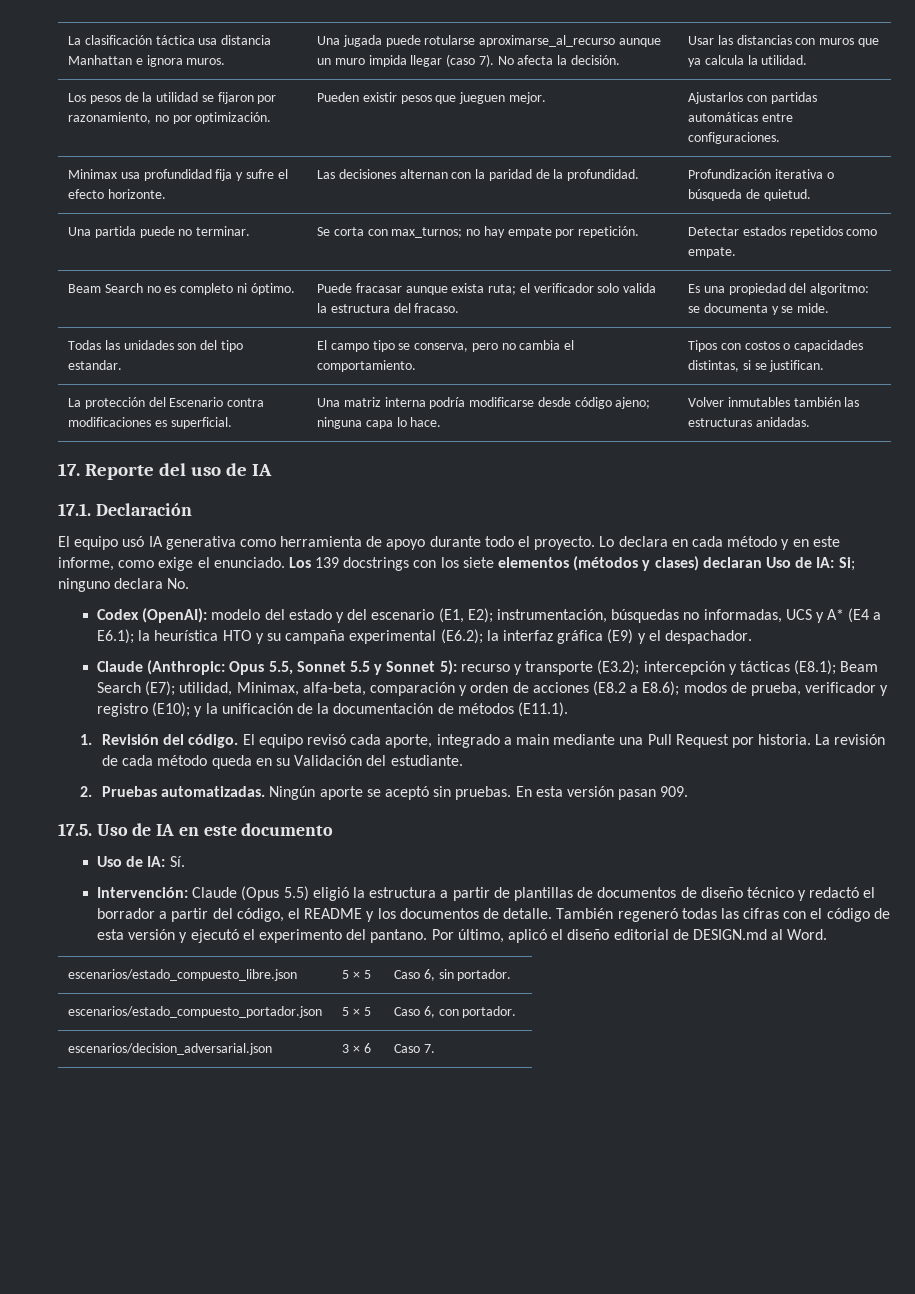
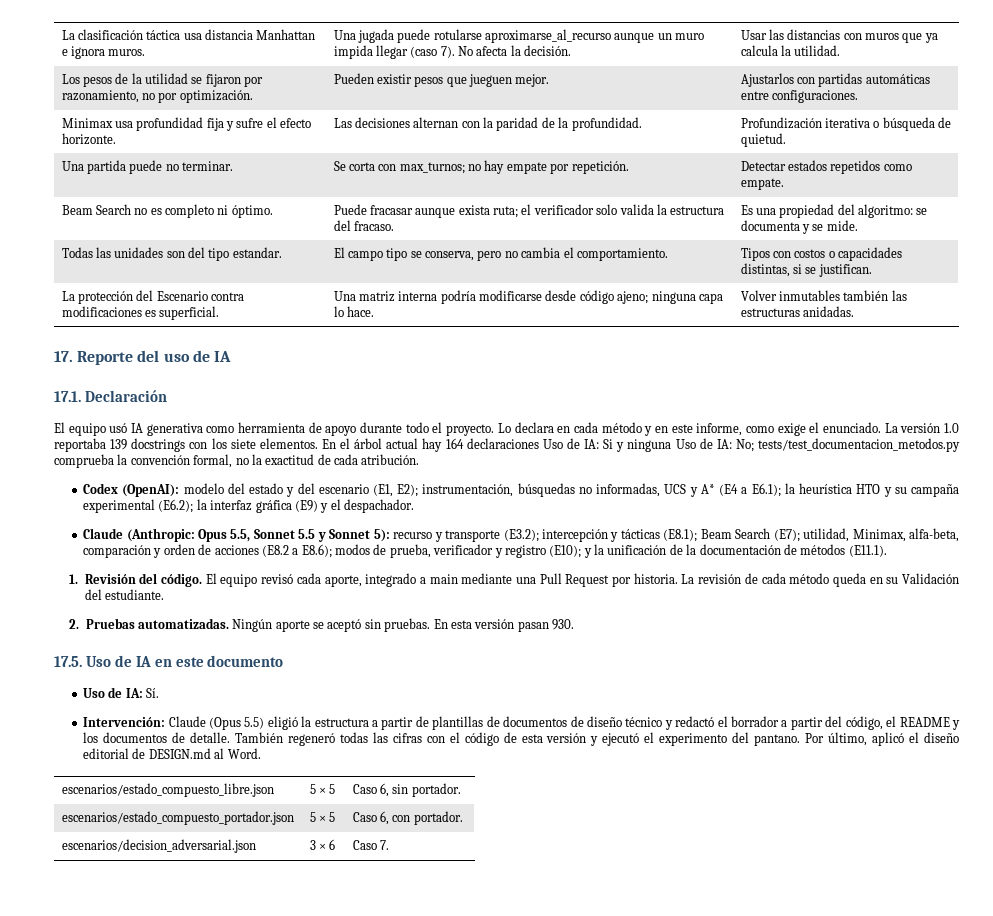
[288,557,311,568] Los -> [884,423,960,433] [54,438,106,452] La versión 1.0 reportaba
[498,556,855,571] [58,578,190,592] elementos (métodos y clases) declaran Uso de IA: Si; ninguno declara No. -> [259,438,960,452] [54,454,420,468] elementos. En el árbol actual hay 164 declaraciones Uso de IA: Si y ninguna Uso de IA: No; tests/test_documentacion_metodos.py comprueba la convención formal, no la exactitud de cada atribución.
[660,786,689,797] 909. -> [552,619,575,630] 930.

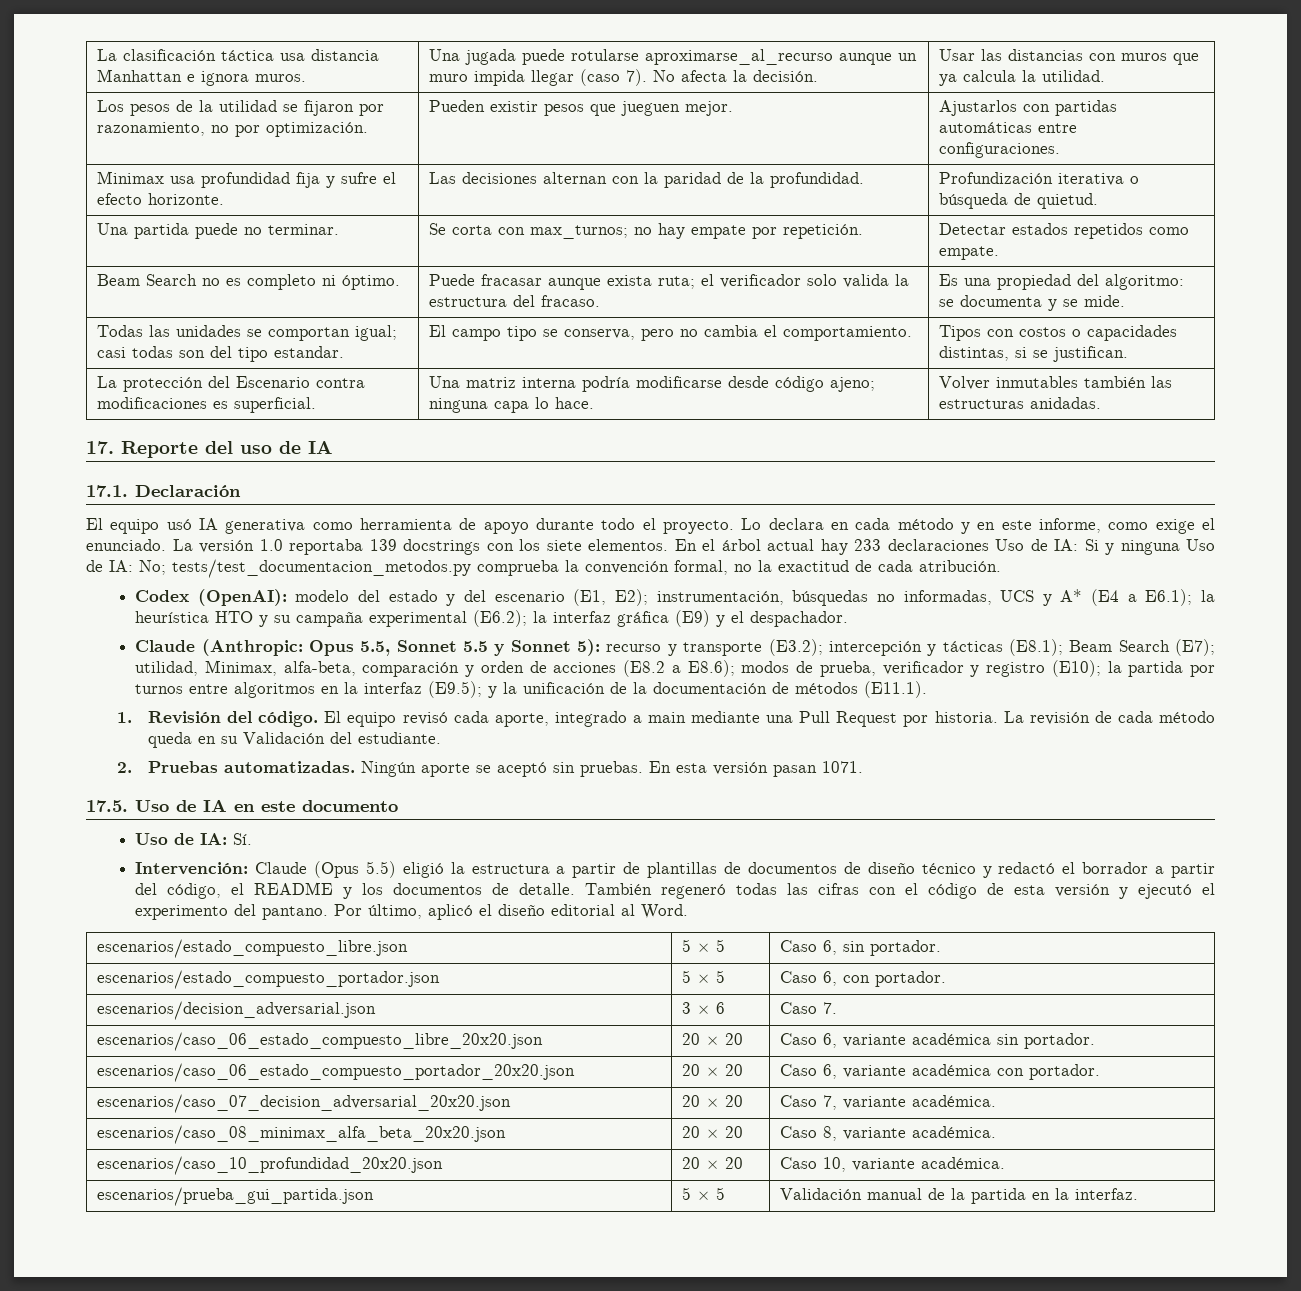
(164, 252) none -> [247,325,398,341] [97,346,174,358] se comportan igual; casi todas
[445,438,464,449] 164 -> [854,539,881,551] 233
(582, 551) none -> [1107,661,1215,677] [135,681,483,698] la partida por turnos entre algoritmos en la interfaz (E9.5);
[552,619,575,630] 930. -> [822,761,864,773] 1071.
[132,748,211,759] de DESIGN.md -> (616, 910) none
(389, 845) none -> [97,1032,544,1051] [682,1033,744,1045] [780,1033,1096,1049] [97,1063,576,1082] [682,1064,744,1076] [780,1064,1101,1080] [97,1094,512,1113] [682,1095,744,1107] [780,1095,997,1110] [97,1125,507,1144] [682,1126,744,1138] [780,1126,997,1141] [97,1156,444,1175] [682,1157,744,1169] [780,1157,1006,1172] [97,1187,375,1206] [682,1187,726,1200] [780,1188,1139,1204] // escenarios/caso_06_estado_compuesto_libre_20x20.json | 20 × 20 | Caso 6, variante académica sin portador. // escenarios/caso_06_estado_compuesto_portador_20x20.json | 20 × 20 | Caso 6, variante académica con portador. // escenarios/caso_07_decision_adversarial_20x20.json | 20 × 20 | Caso 7, variante académica. // escenarios/caso_08_minimax_alfa_beta_20x20.json | 20 × 20 | Caso 8, variante académica. // escenarios/caso_10_profundidad_20x20.json | 20 × 20 | Caso 10, variante académica. // escenarios/prueba_gui_partida.json | 5 × 5 | Validación manual de la partida en la interfaz.

